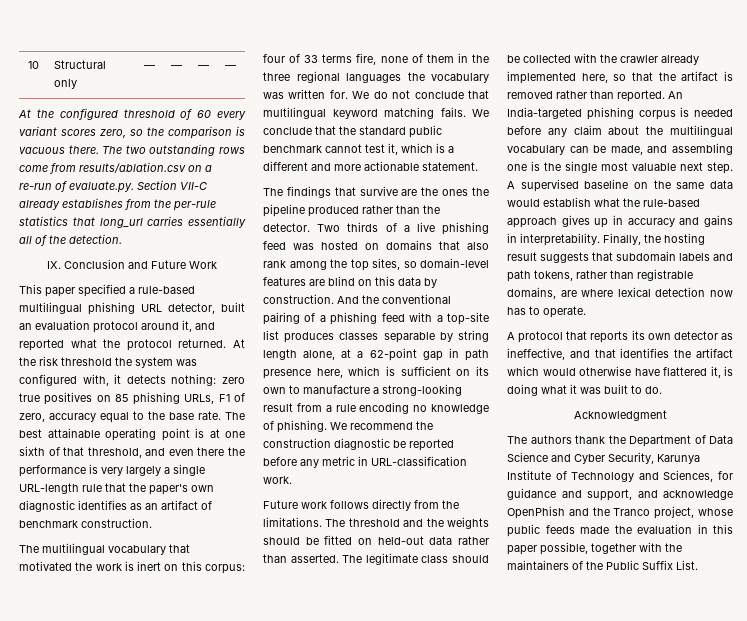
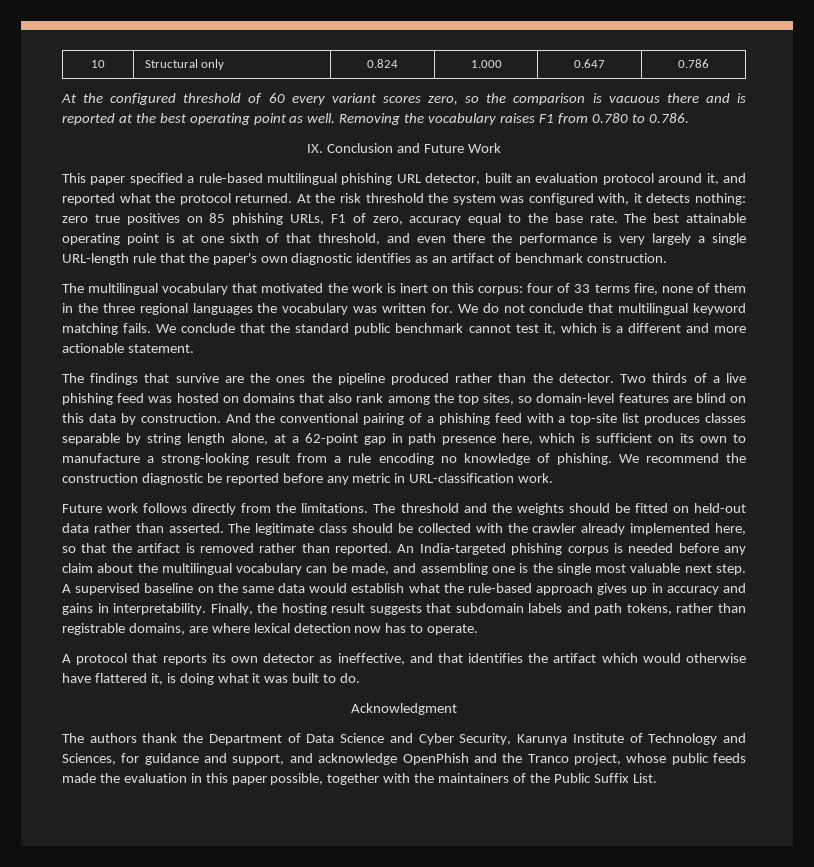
[143,65,155,69] [170,65,182,69] [197,65,209,69] [225,65,236,69] — | — | — | — -> [367,59,398,68] [470,60,502,68] [574,59,605,68] [678,59,709,68] 0.824 | 1.000 | 0.647 | 0.786
[68,144,245,156] [19,162,212,174] [19,180,207,193] [19,198,216,211] [19,216,246,228] [19,234,122,246] there. The two outstanding rows come from results/ablation.csv on a re-run of evaluate.py. Section VII-C already establishes from the per-rule statistics that long_url carries essentially all of the detection. -> [666,93,747,103] [62,113,689,125] there and is reported at the best operating point as well. Removing the vocabulary raises F1 from 0.780 to 0.786.

